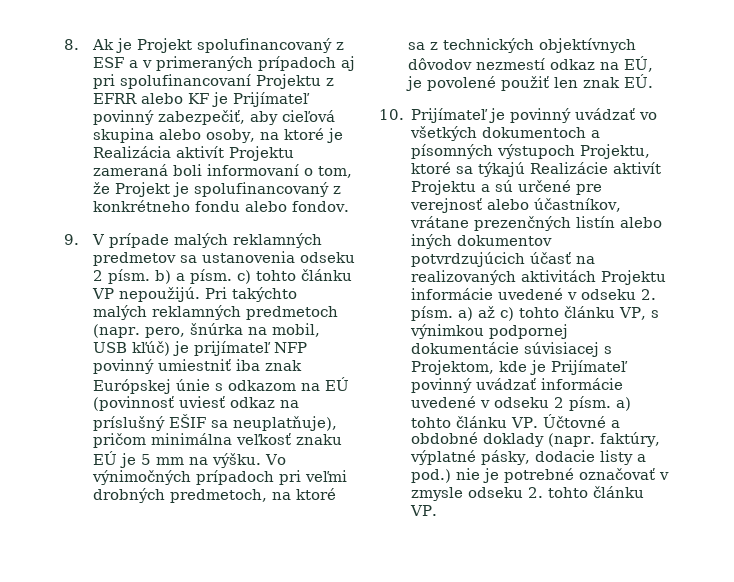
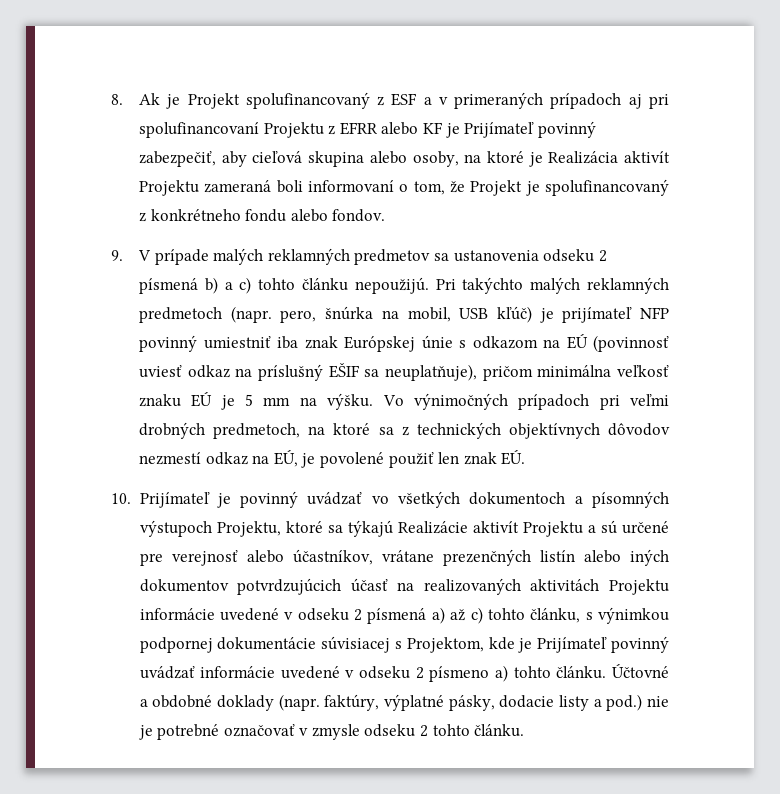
[107,269,150,284] písm. -> [139,278,199,294] písmená
[189,269,352,284] [91,288,114,299] písm. c) tohto článku VP -> [239,277,349,294] c) tohto článku
[641,289,657,300] [411,306,454,321] 2. písm. -> [354,608,427,624] 2 písmená
[564,306,647,320] článku VP, -> [530,608,581,623] článku,
[569,396,612,411] písm. -> [429,666,490,682] písmeno
[456,416,539,428] článku VP. -> [556,666,607,679] článku.
[528,486,645,498] [410,505,438,516] 2. tohto článku VP. -> [420,724,525,737] 2 tohto článku.

